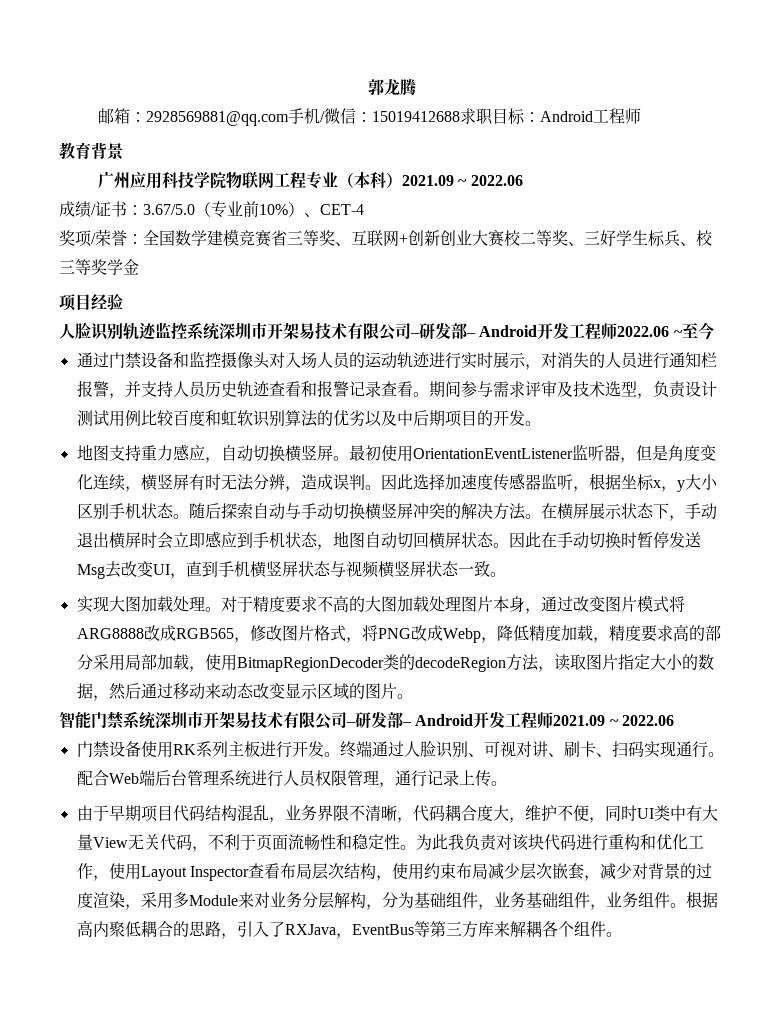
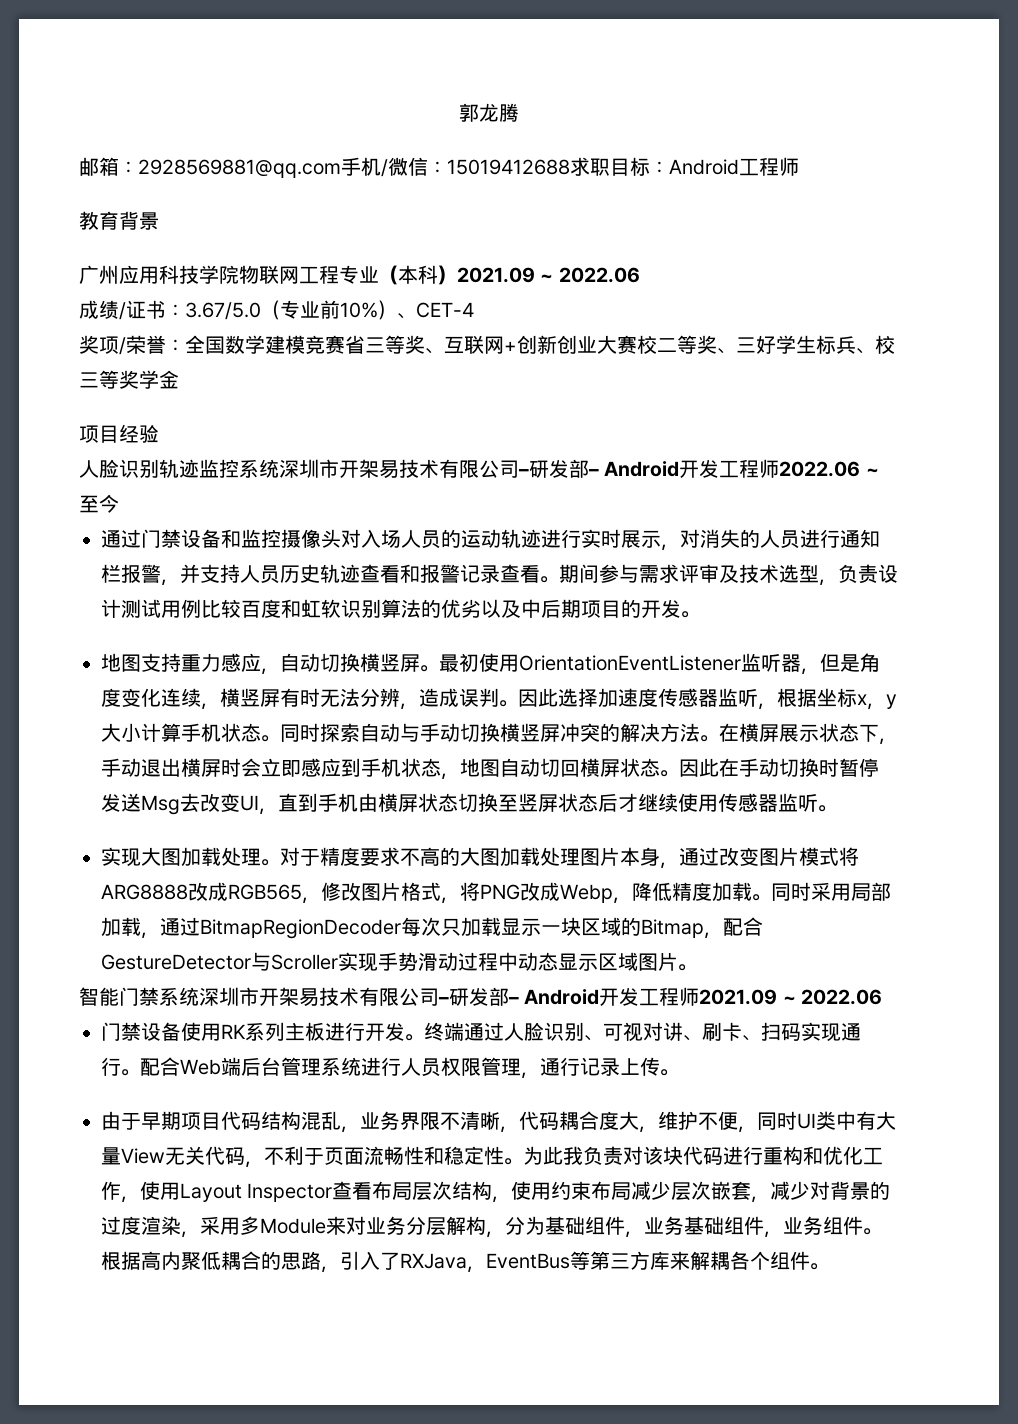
[76,503,109,519] 区别 -> [141,723,181,742] 计算
[188,503,221,519] 随后 -> [280,723,320,742] 同时
[249,561,490,578] 横竖屏状态与视频横竖屏状态一致 -> [358,793,818,812] 由横屏状态切换至竖屏状态后才继续使用传感器监听
[592,624,721,643] [76,654,714,672] [76,683,285,701] ，精度要求高的部分采用局部加载，使用BitmapRegionDecoder类的decodeRegion方法，读取图片指定大小的数据，然后通过移动来动态改变 -> [752,882,891,901] [101,917,763,939] [101,952,558,972] 。同时采用局部加载，通过BitmapRegionDecoder每次只加载显示一块区域的Bitmap，配合GestureDetector与Scroller实现手势滑动过程中动态
[348,683,365,699] 的 -> (638, 961) none

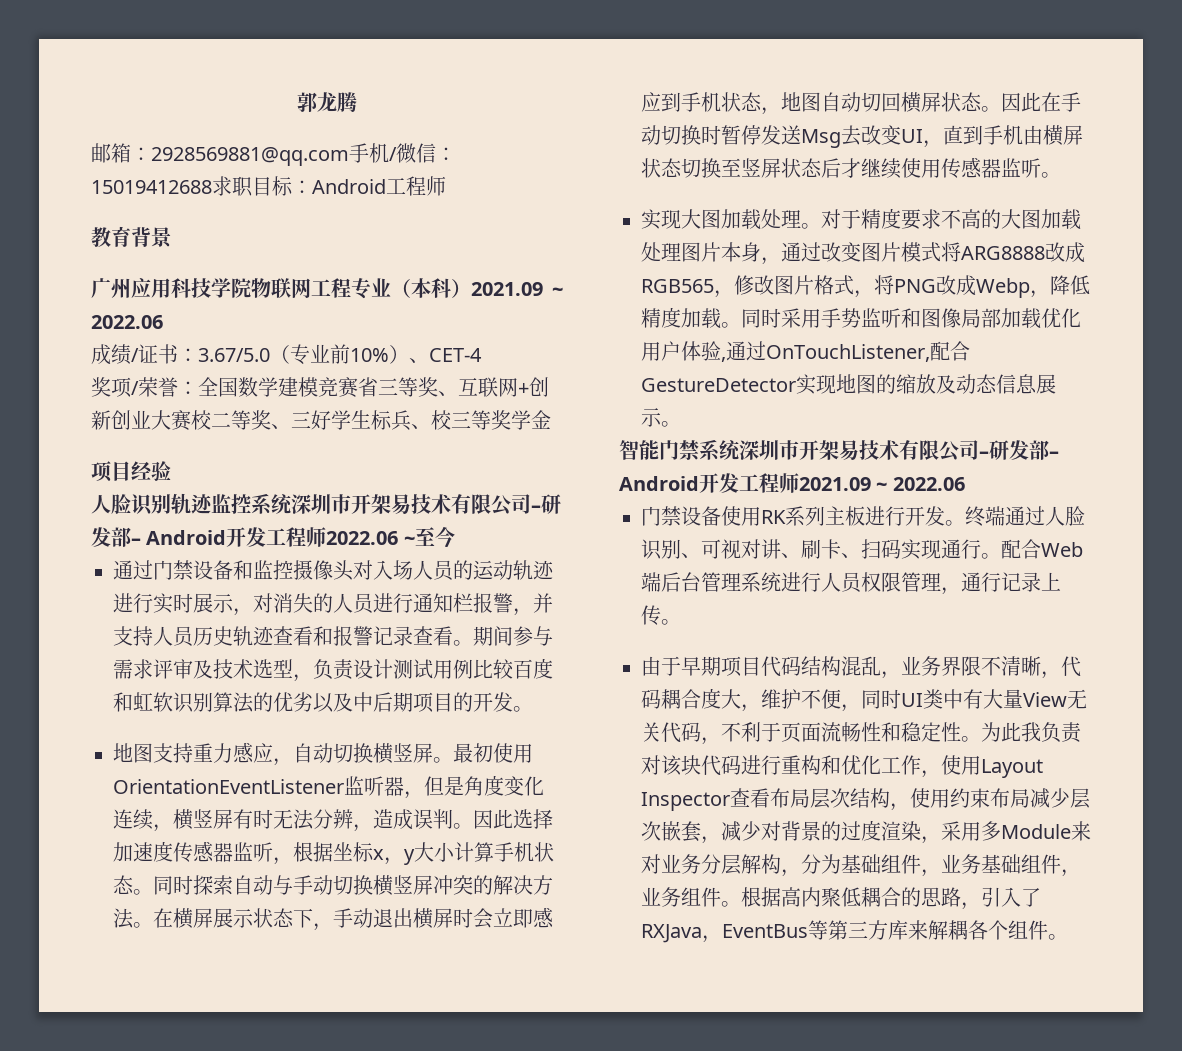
[851,882,891,901] [101,917,763,939] [101,952,678,972] 局部加载，通过BitmapRegionDecoder每次只加载显示一块区域的Bitmap，配合GestureDetector与Scroller实现手势滑动过程中动态显示区域图片 -> [821,308,1081,329] [641,341,970,362] [641,374,1056,395] [641,408,662,427] 手势监听和图像局部加载优化用户体验,通过OnTouchListener,配合GestureDetector实现地图的缩放及动态信息展示

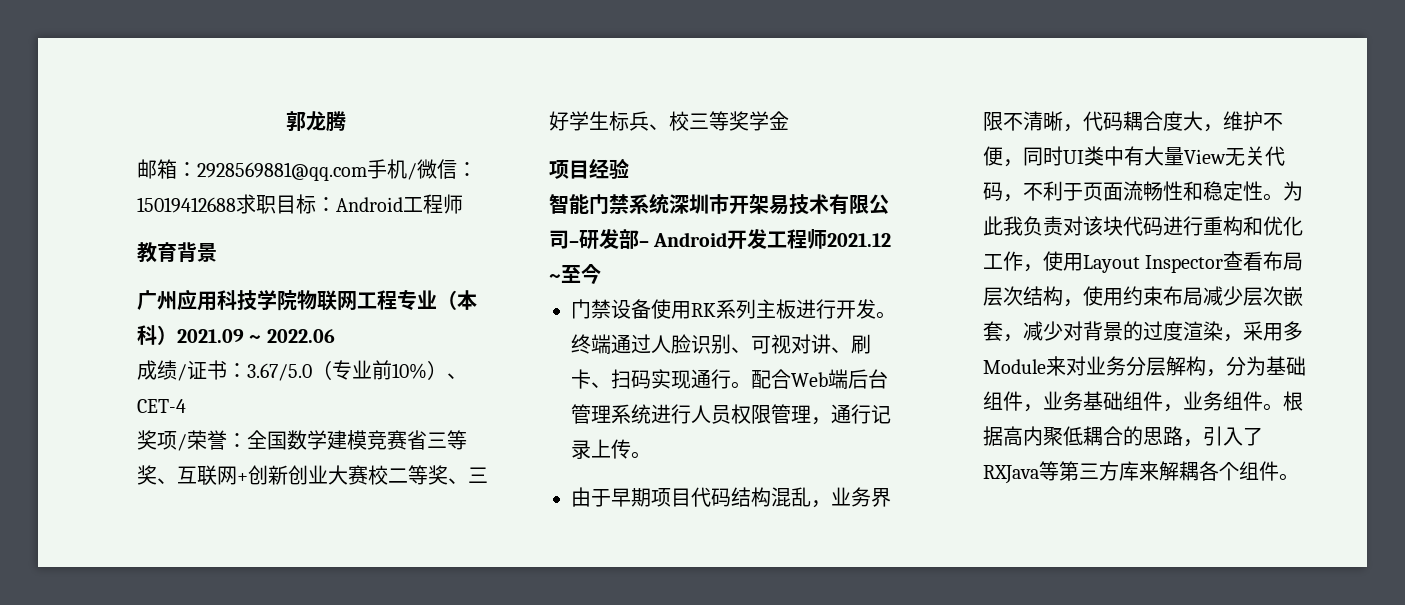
[91,493,561,516] [91,526,455,548] [113,560,554,581] [113,593,553,616] [113,626,553,647] [113,658,553,682] [113,692,533,713] [113,742,533,766] [113,775,544,799] [113,809,553,832] [113,841,554,865] [113,875,553,896] [113,907,554,931] [641,92,1081,115] [641,125,1083,148] [641,157,1061,179] [641,208,1081,230] [641,242,1085,265] [641,275,1090,298] [641,307,1081,329] [641,341,970,362] [641,374,1056,395] [641,408,681,427] // 人脸识别轨迹监控系统深圳市开架易技术有限公司–研发部– Android开发工程师2022.06 ~至今 // 通过门禁设备和监控摄像头对入场人员的运动轨迹进行实时展示，对消失的人员进行通知栏报警，并支持人员历史轨迹查看和报警记录查看。期间参与需求评审及技术选型，负责设计测试用例比较百度和虹软识别算法的优劣以及中后期项目的开发。 // 地图支持重力感应，自动切换横竖屏。最初使用OrientationEventListener监听器，但是角度变化连续，横竖屏有时无法分辨，造成误判。因此选择加速度传感器监听，根据坐标x，y大小计算手机状态。同时探索自动与手动切换横竖屏冲突的解决方法。在横屏展示状态下，手动退出横屏时会立即感应到手机状态，地图自动切回横屏状态。因此在手动切换时暂停发送Msg去改变UI，直到手机由横屏状态切换至竖屏状态后才继续使用传感器监听。 // 实现大图加载处理。对于精度要求不高的大图加载处理图片本身，通过改变图片模式将ARG8888改成RGB565，修改图片格式，将PNG改成Webp，降低精度加载。同时采用手势监听和图像局部加载优化用户体验,通过OnTouchListener,配合GestureDetector实现地图的缩放及动态信息展示。 -> (629, 168) none
[799,477,965,491] 2021.09 ~ 2022.06 -> [827,233,892,247] [549,264,601,284] 2021.12 ~至今
[702,924,808,943] ，EventBus -> (1039, 474) none

